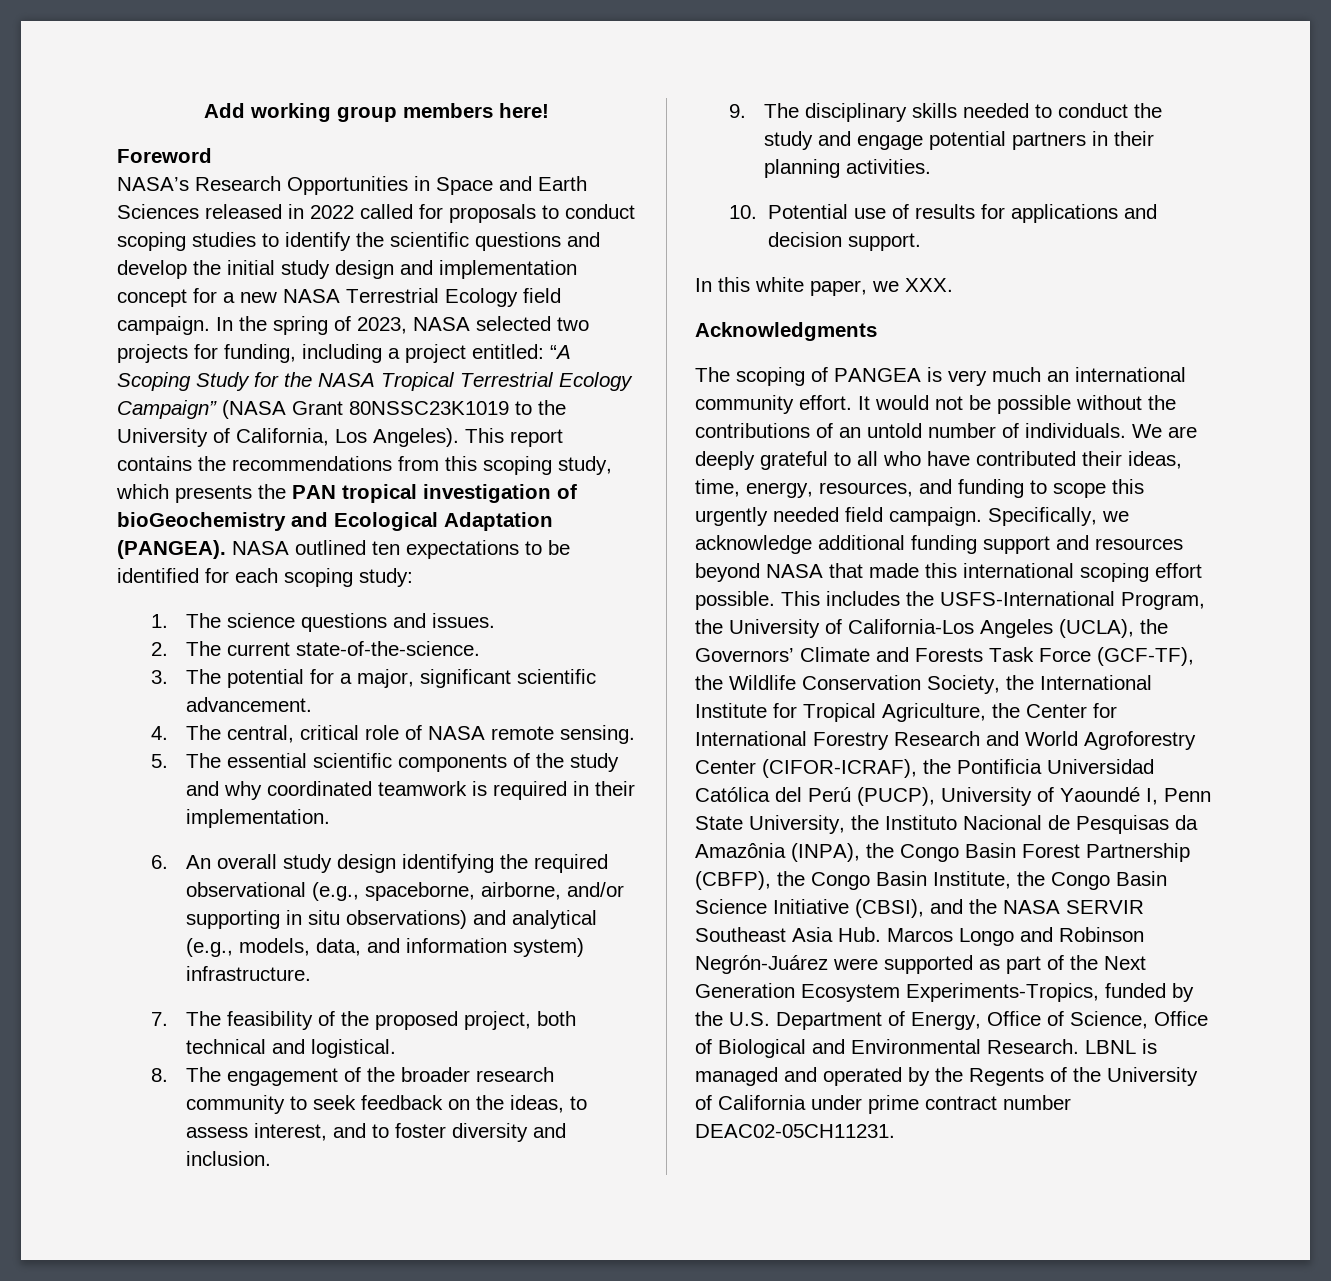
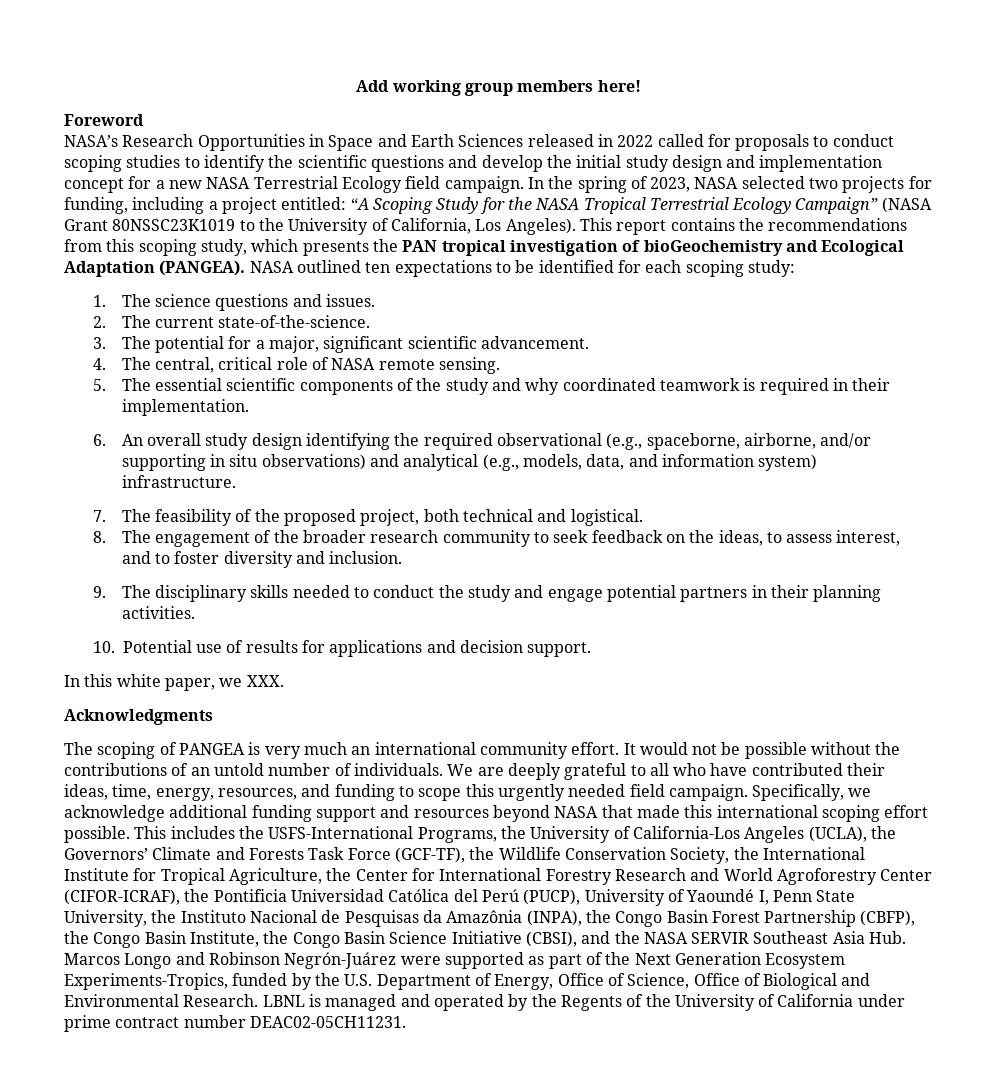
[1121,592,1205,610] Program, -> [417,827,497,843] Programs,

